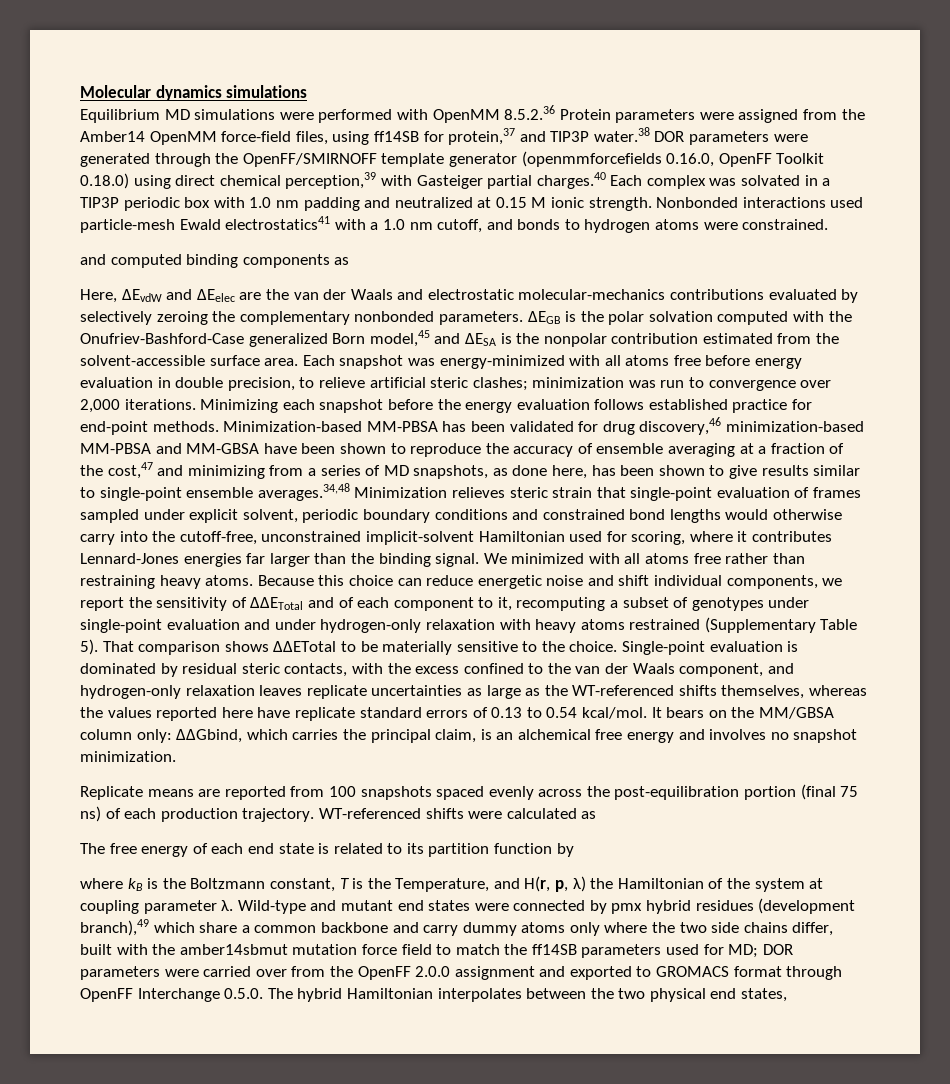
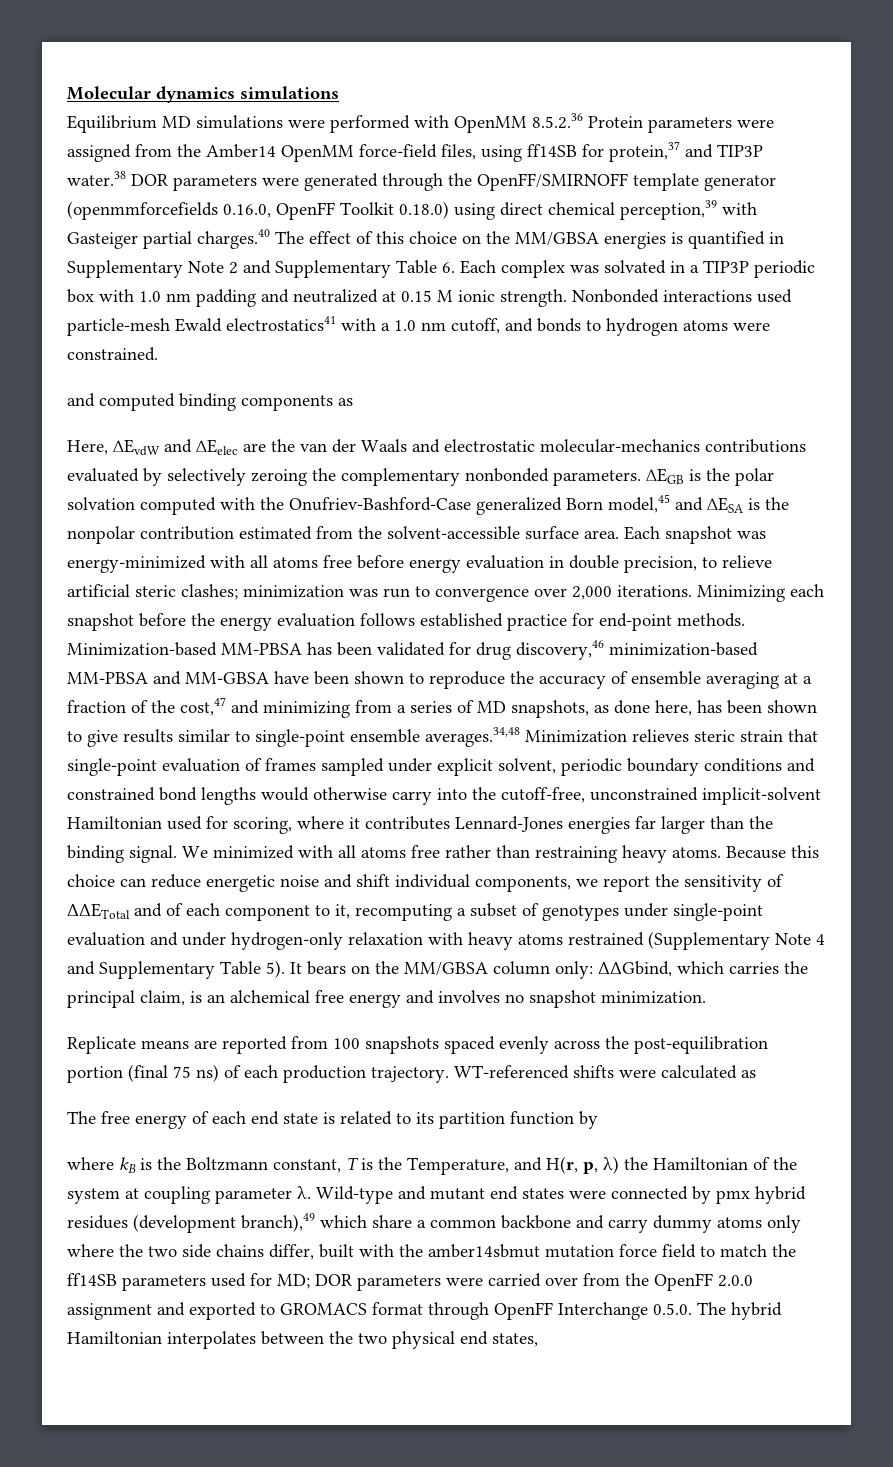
(606, 180) none -> [275,231,784,249] [67,260,455,278] The effect of this choice on the MM/GBSA energies is quantified in Supplementary Note 2 and Supplementary Table 6.
[820,619,858,630] [80,639,799,655] [80,663,794,677] [80,685,868,699] [80,707,648,721] Table 5). That comparison shows ΔΔETotal to be materially sensitive to the choice. Single-point evaluation is dominated by residual steric contacts, with the excess confined to the van der Waals component, and hydrogen-only relaxation leaves replicate uncertainties as large as the WT-referenced shifts themselves, whereas the values reported here have replicate standard errors of 0.13 to 0.54 kcal/mol. -> [775,933,825,945] [67,960,285,979] Note 4 and Supplementary Table 5).

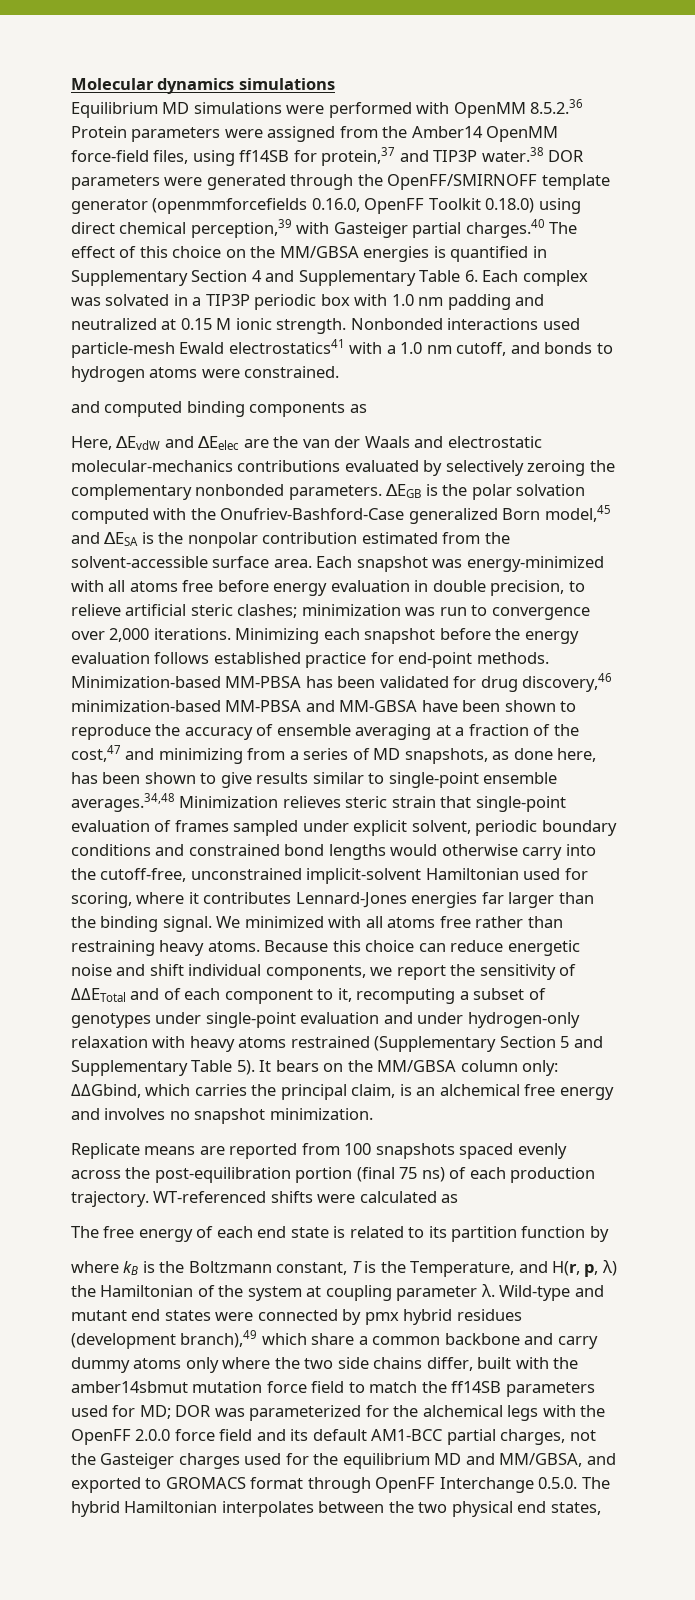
[188,261,238,274] Note 2 -> [191,270,262,282] Section 4
[775,933,825,945] Note 4 -> [499,1036,570,1048] Section 5
[357,1273,753,1291] [67,1303,152,1320] parameters were carried over from the OpenFF 2.0.0 assignment -> [214,1405,606,1421] [71,1429,596,1445] [71,1453,583,1469] was parameterized for the alchemical legs with the OpenFF 2.0.0 force field and its default AM1-BCC partial charges, not the Gasteiger charges used for the equilibrium MD and MM/GBSA,

